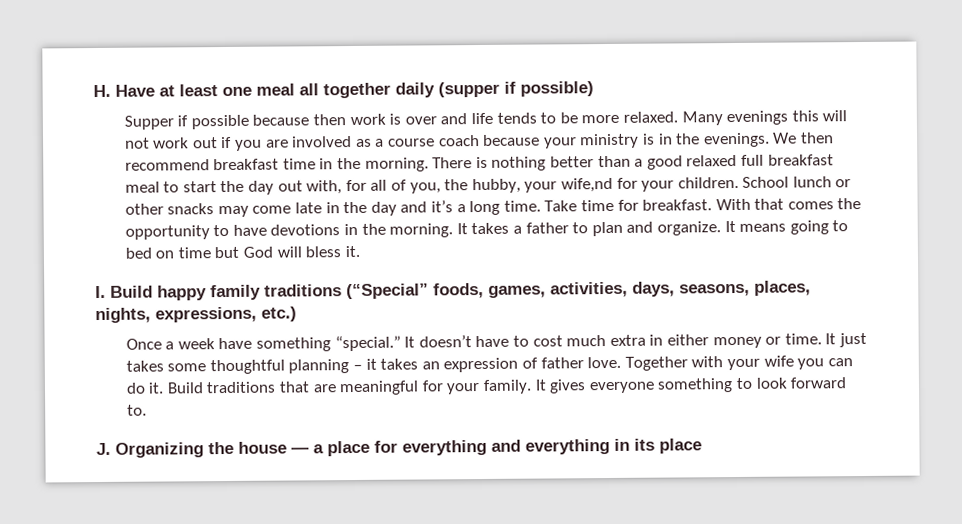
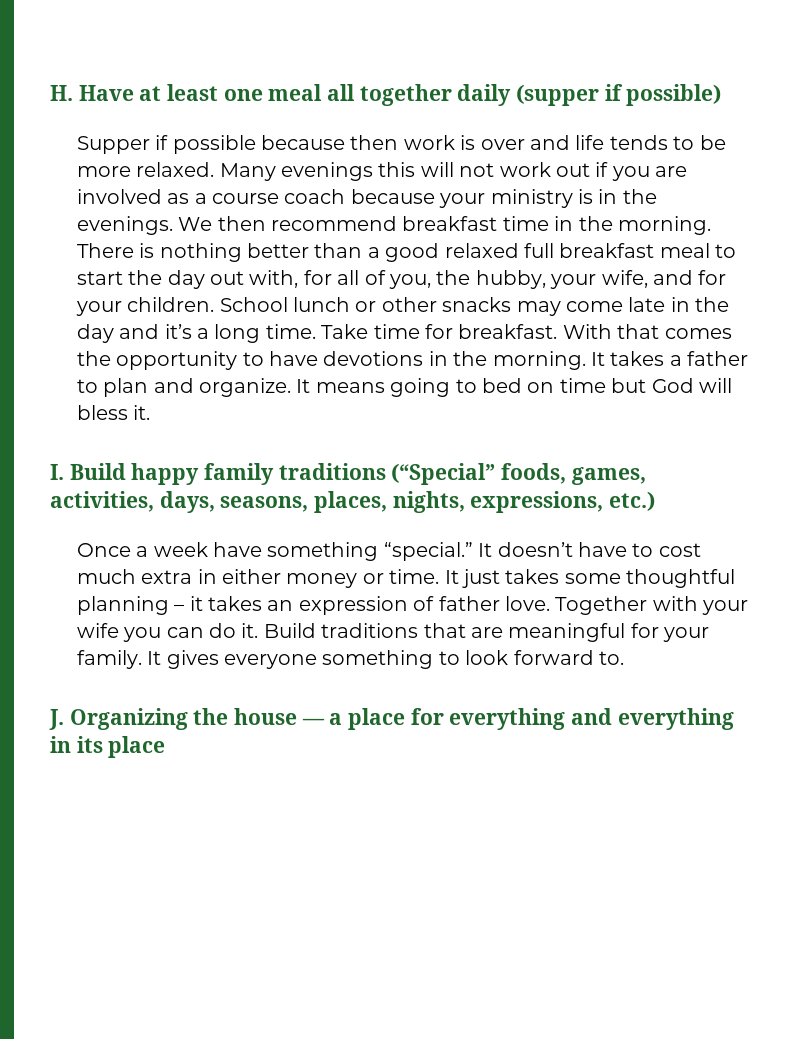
[560,177,613,193] wife,nd -> [601,270,693,288] wife, and

